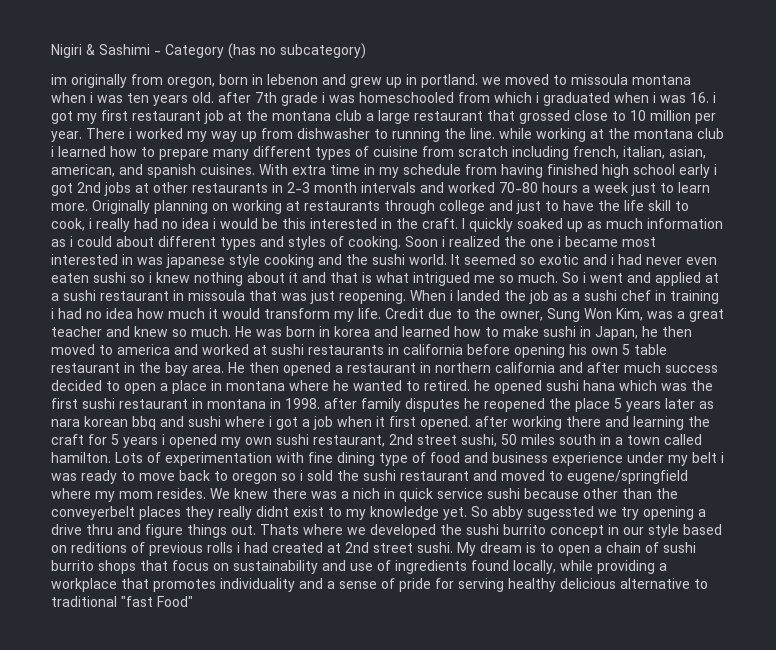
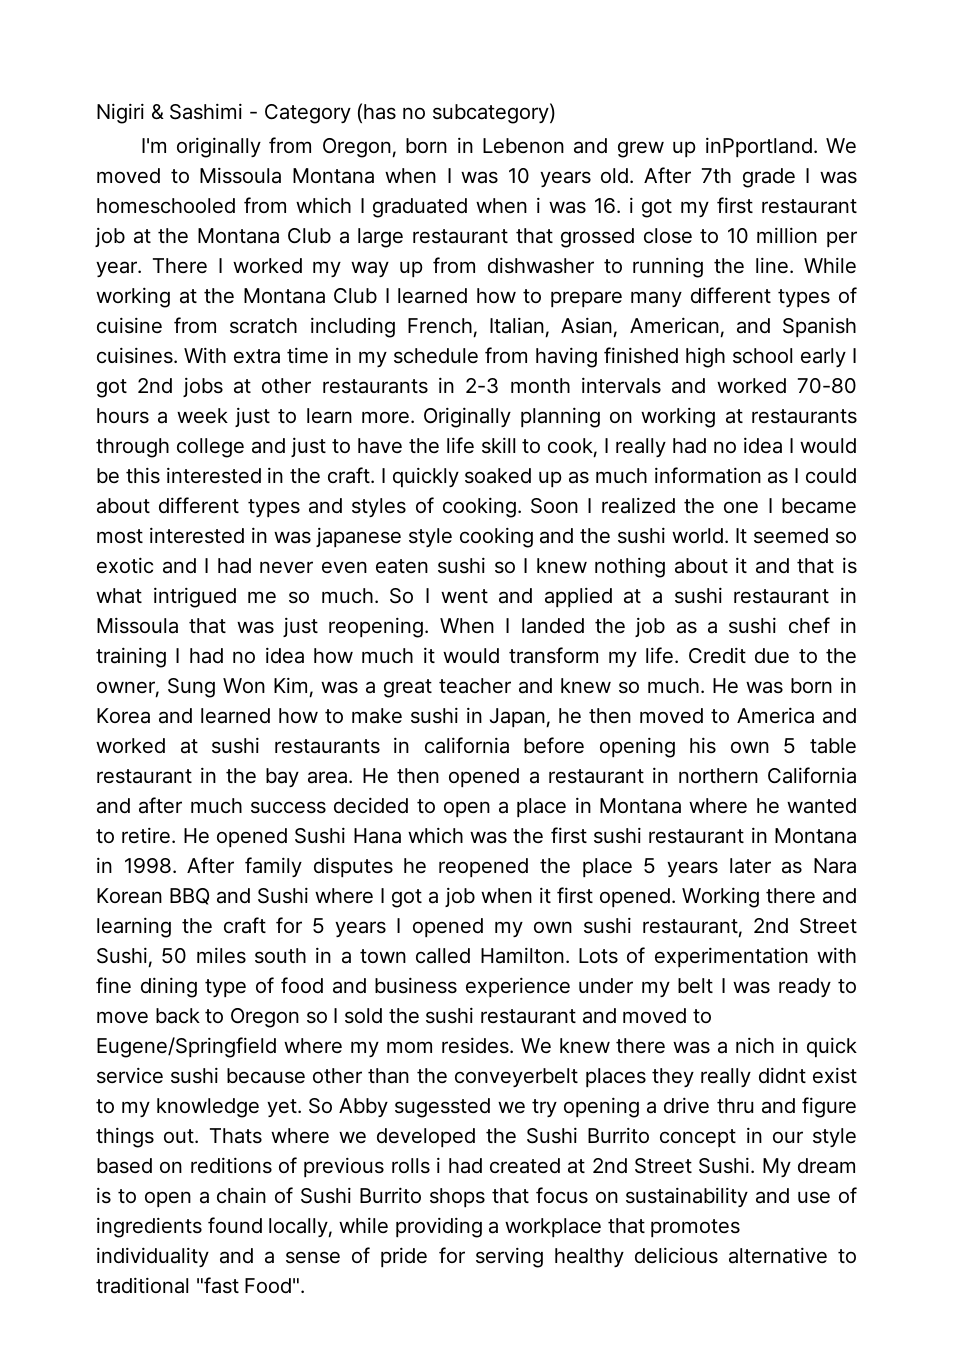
[51,74,67,85] im -> [140,138,168,153] I'm
[167,74,318,88] oregon, born in lebenon -> [321,137,565,158] Oregon, born in Lebenon
[406,74,691,88] [51,92,149,103] in portland. we moved to missoula montana when i was ten -> [704,137,857,158] [96,167,530,184] inPportland. We moved to Missoula Montana when I was 10
[218,92,251,103] after -> [644,167,693,184] After
[322,92,325,103] i -> [805,168,811,183] I
[536,92,539,103] i -> [359,198,365,213] I
[272,110,362,121] montana club -> [196,227,332,244] Montana Club
[129,128,132,139] i -> [217,258,223,273] I
[499,128,532,139] while -> [803,257,857,274] While
[634,128,724,139] [51,146,54,157] montana club i -> [242,287,390,304] Montana Club I
[573,146,706,159] [51,164,196,178] french, italian, asian, american, and spanish -> [406,317,857,338] French, Italian, Asian, American, and Spanish
[714,164,717,175] i -> [852,348,857,363] I
[89,218,92,229] i -> [604,438,610,453] I
[213,218,216,229] i -> [789,438,795,453] I
[70,236,73,247] i -> [794,468,800,483] I
[442,236,445,247] i -> [587,498,593,513] I
[558,236,561,247] i -> [767,498,773,513] I
[611,254,614,265] i -> [204,558,210,573] I
[149,272,152,283] i -> [523,558,529,573] I
[583,272,586,283] i -> [424,588,430,603] I
[188,290,245,301] missoula -> [96,617,179,634] Missoula
[450,290,453,301] i -> [505,618,511,633] I
[51,308,54,319] i -> [175,648,181,663] I
[334,326,370,337] korea -> [96,708,151,724] Korea
[117,344,170,355] america -> [737,707,816,724] America
[495,362,555,373] california -> [767,767,858,784] California
[226,381,285,391] montana -> [599,798,683,814] Montana
[424,380,615,394] retired. he opened sushi hana -> [121,827,402,848] retire. He opened Sushi Hana
[207,399,266,409] montana -> [773,828,857,844] Montana
[324,398,357,409] after -> [187,857,236,874] After
[51,416,272,430] nara korean bbq and sushi where i -> [813,858,858,874] [96,887,386,905] Nara Korean BBQ and Sushi where I
[475,416,562,430] after working -> [681,887,760,908] Working
[162,434,165,445] i -> [396,918,402,933] I
[417,434,497,447] street sushi, -> [799,917,858,934] [96,947,153,968] Street Sushi,
[51,452,111,463] hamilton. -> [479,947,570,964] Hamilton.
[721,452,724,463] i -> [720,978,726,993] I
[232,470,303,484] oregon so i -> [230,1007,339,1028] Oregon so I
[567,470,688,484] eugene/springfield -> [96,1037,277,1058] Eugene/Springfield
[492,506,523,520] abby -> [339,1098,389,1118] Abby
[466,524,546,535] sushi burrito -> [525,1127,650,1144] Sushi Burrito
[373,542,453,553] street sushi. -> [633,1157,756,1174] Street Sushi.
[663,542,696,553] [51,560,94,571] sushi burrito -> [300,1187,423,1204] Sushi Burrito
[157,596,193,607] Food" -> [244,1278,306,1294] Food".

